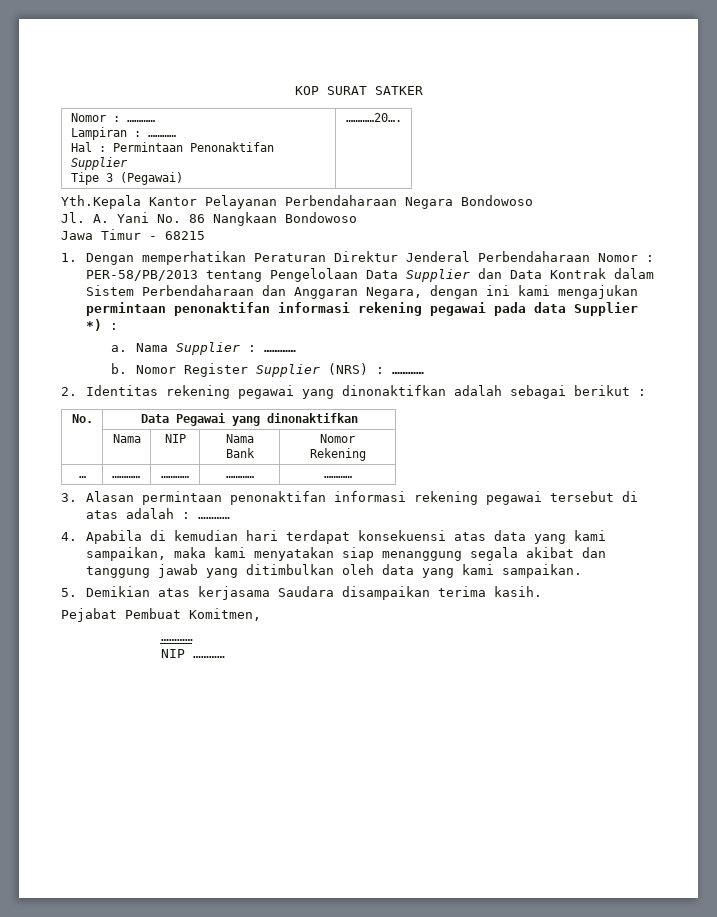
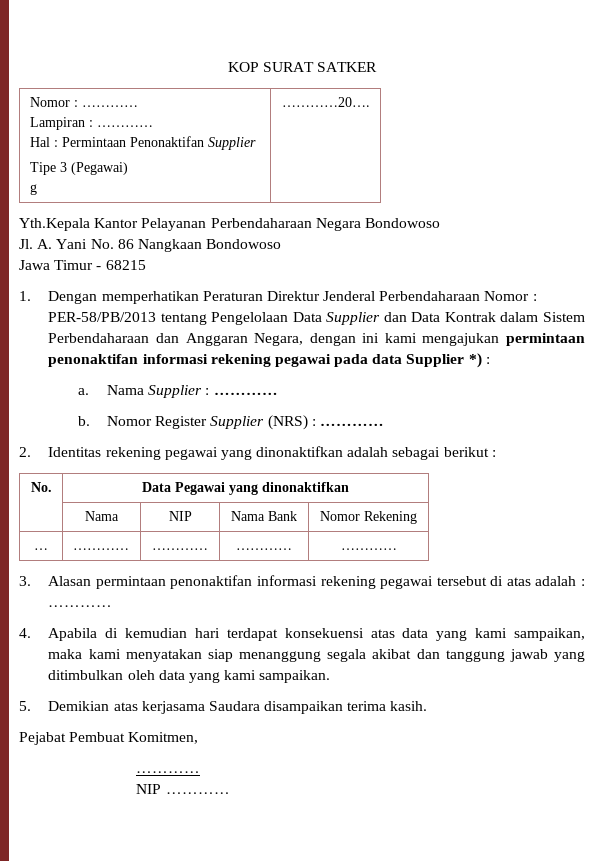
(183, 178) none -> [29,184,37,195] // g

